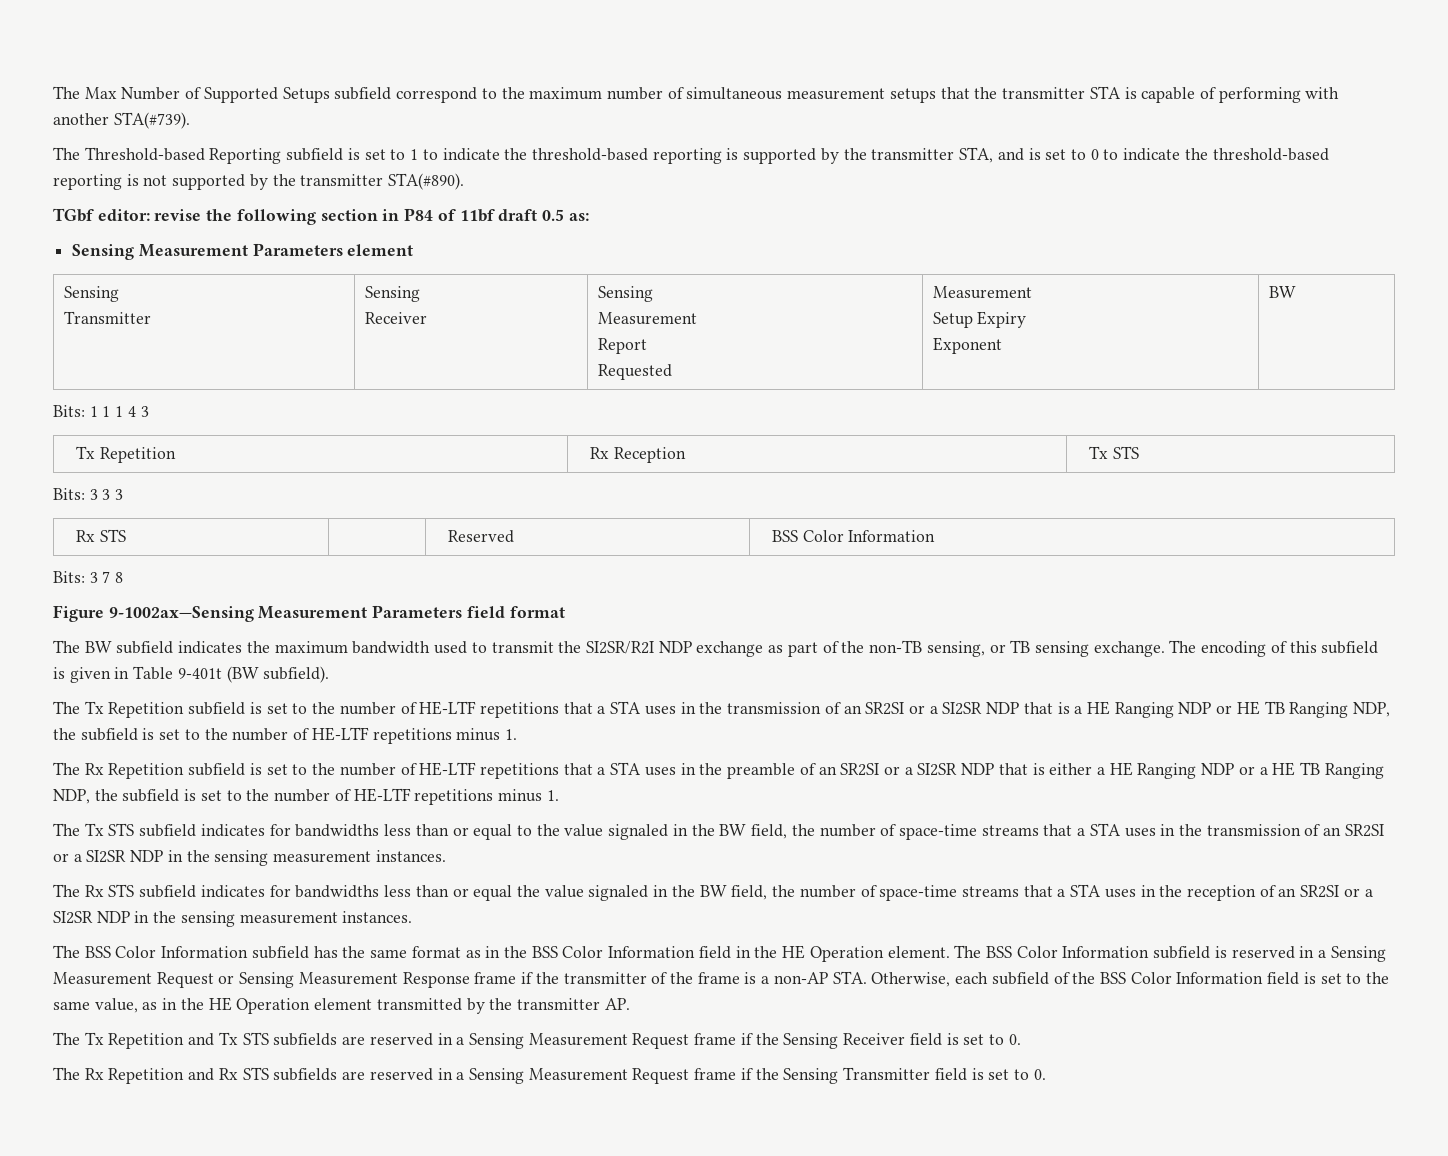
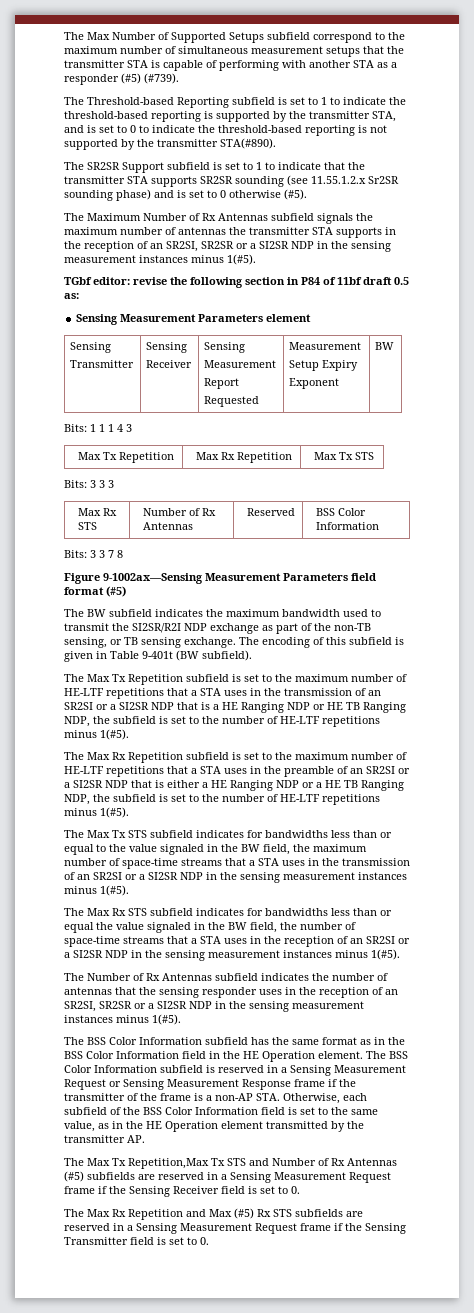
[113,112,190,129] STA(#739). -> [353,60,397,68] [64,73,179,85] STA as a responder (#5) (#739).
(465, 181) none -> [64,162,365,173] [64,175,399,187] [64,189,307,201] [64,213,373,224] [64,227,396,238] [64,241,391,252] [64,254,256,265] // The SR2SR Support subfield is set to 1 to indicate that the transmitter STA supports SR2SR sounding (see 11.55.1.2.x Sr2SR sounding phase) and is set to 0 otherwise (#5). // The Maximum Number of Rx Antennas subfield signals the maximum number of antennas the transmitter STA supports in the reception of an SR2SI, SR2SR or a SI2SR NDP in the sensing measurement instances minus 1(#5).
(149, 411) none -> [77,452,101,460] Max
[589,447,686,463] Rx Reception | -> [195,452,292,463] [313,452,337,460] Max Rx Repetition | Max
(124, 494) none -> [77,508,101,516] Max
(126, 535) none -> [142,508,216,516] [142,522,193,530] Number of Rx Antennas
(98, 577) none -> [99,550,105,558] 3
(565, 612) none -> [106,586,126,597] (#5)
(80, 707) none -> [87,674,110,682] Max
(336, 708) none -> [295,674,349,682] maximum
[504,729,517,740] [53,762,80,775] 1. // The -> [100,729,129,740] [64,752,110,760] 1(#5). // The Max
(336, 769) none -> [295,752,349,760] maximum
[546,790,559,801] [53,823,80,836] 1. // The -> [100,807,129,818] [64,830,110,838] 1(#5). // The Max
(815, 830) none -> [313,844,367,852] maximum
[375,850,446,862] [53,884,80,897] instances. // The -> [358,872,407,880] [64,885,129,896] [64,908,110,916] instances minus 1(#5). // The Max
[342,911,413,923] instances. -> [283,949,400,960] [64,973,388,981] [64,987,398,998] [64,1001,364,1012] [64,1014,181,1025] instances minus 1(#5). // The Number of Rx Antennas subfield indicates the number of antennas that the sensing responder uses in the reception of an SR2SI, SR2SR or a SI2SR NDP in the sensing measurement instances minus 1(#5).
[84,1032,269,1049] Tx Repetition and Tx STS -> [87,1158,397,1169] [64,1171,84,1182] Max Tx Repetition,Max Tx STS and Number of Rx Antennas (#5)
(80, 1073) none -> [87,1209,110,1217] Max
(215, 1074) none -> [209,1208,254,1219] Max (#5)

